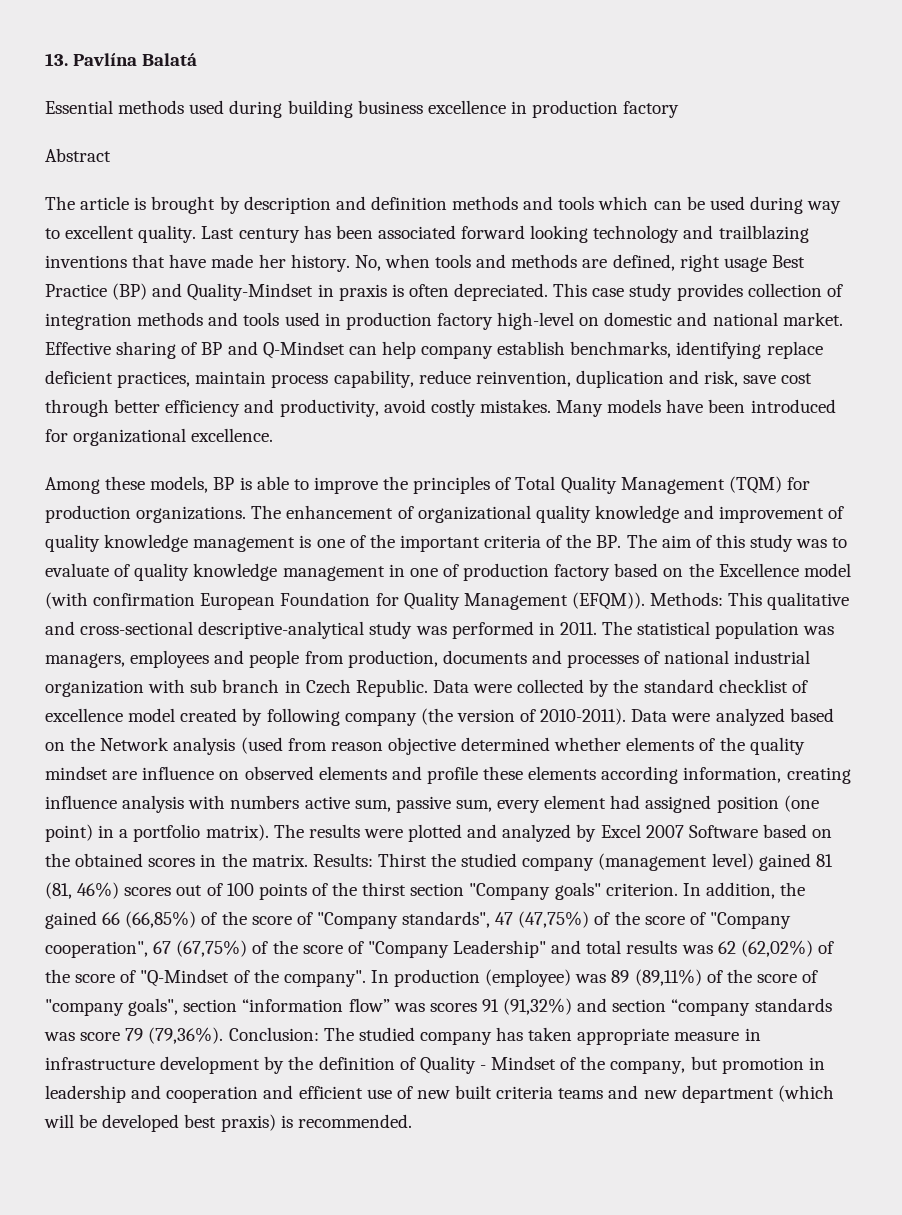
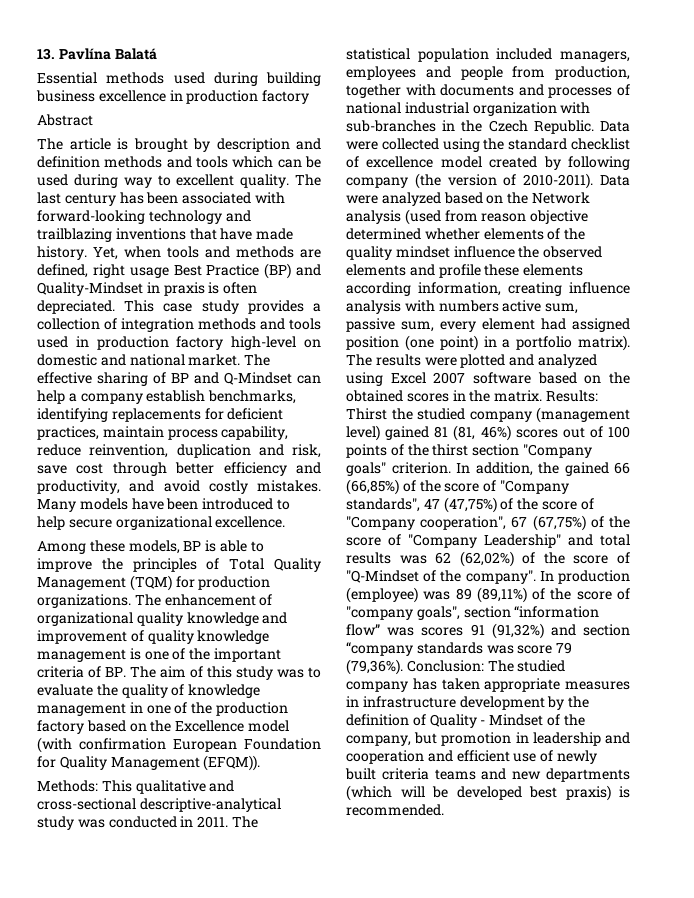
[201,226,235,239] Last -> [295,174,321,186] [37,192,61,204] The last
[461,225,589,243] forward looking -> [254,192,285,204] [37,210,145,224] with forward-looking
[258,254,381,272] her history. No, -> [37,246,118,260] history. Yet,
(743, 292) none -> [313,303,322,312] a
[45,342,111,355] Effective -> [244,354,271,366] [37,372,92,384] The effective
(416, 350) none -> [68,393,77,402] a
[766,341,823,359] replace -> [111,408,224,422] replacements for
(379, 408) none -> [129,480,155,492] and
[45,429,68,442] for -> [276,499,290,510] [37,516,112,530] to help secure
[566,534,592,548] the -> (101, 672) none
[114,563,190,581] of quality -> [96,684,185,698] the quality of
(459, 570) none -> [191,702,213,714] the
(645, 601) none -> (261, 763) //
[451,621,534,639] performed -> [108,816,177,828] conducted
[803,626,835,635] was -> [496,48,553,60] included
(438, 659) none -> [346,84,436,98] together with
[190,679,301,693] sub branch in -> [346,120,483,132] sub-branches in the
[589,679,610,697] by -> [442,138,480,152] using
[112,766,240,780] are influence on -> [453,246,540,258] influence the
[576,824,597,842] by -> [346,372,383,386] using
[688,825,758,838] Software -> [473,372,531,384] software
[674,1031,740,1041] measure -> [565,681,630,690] measures
[416,1090,450,1099] new -> [556,750,597,764] newly
[681,1085,774,1103] department -> [546,768,630,782] departments

